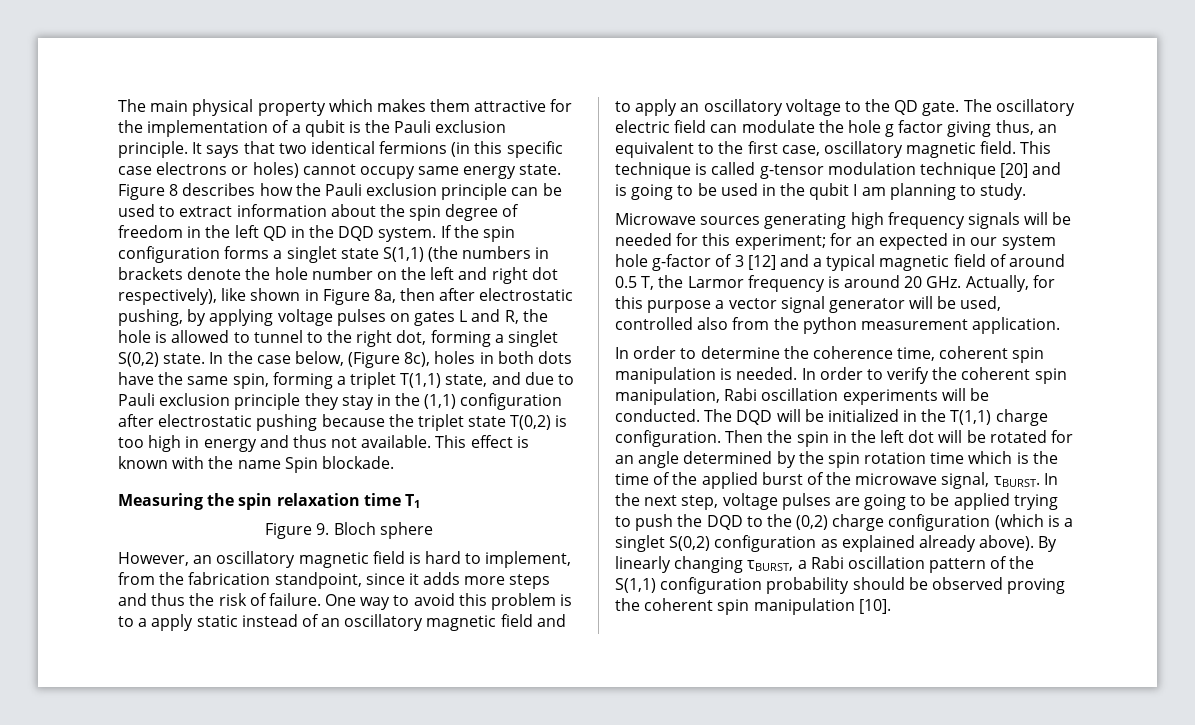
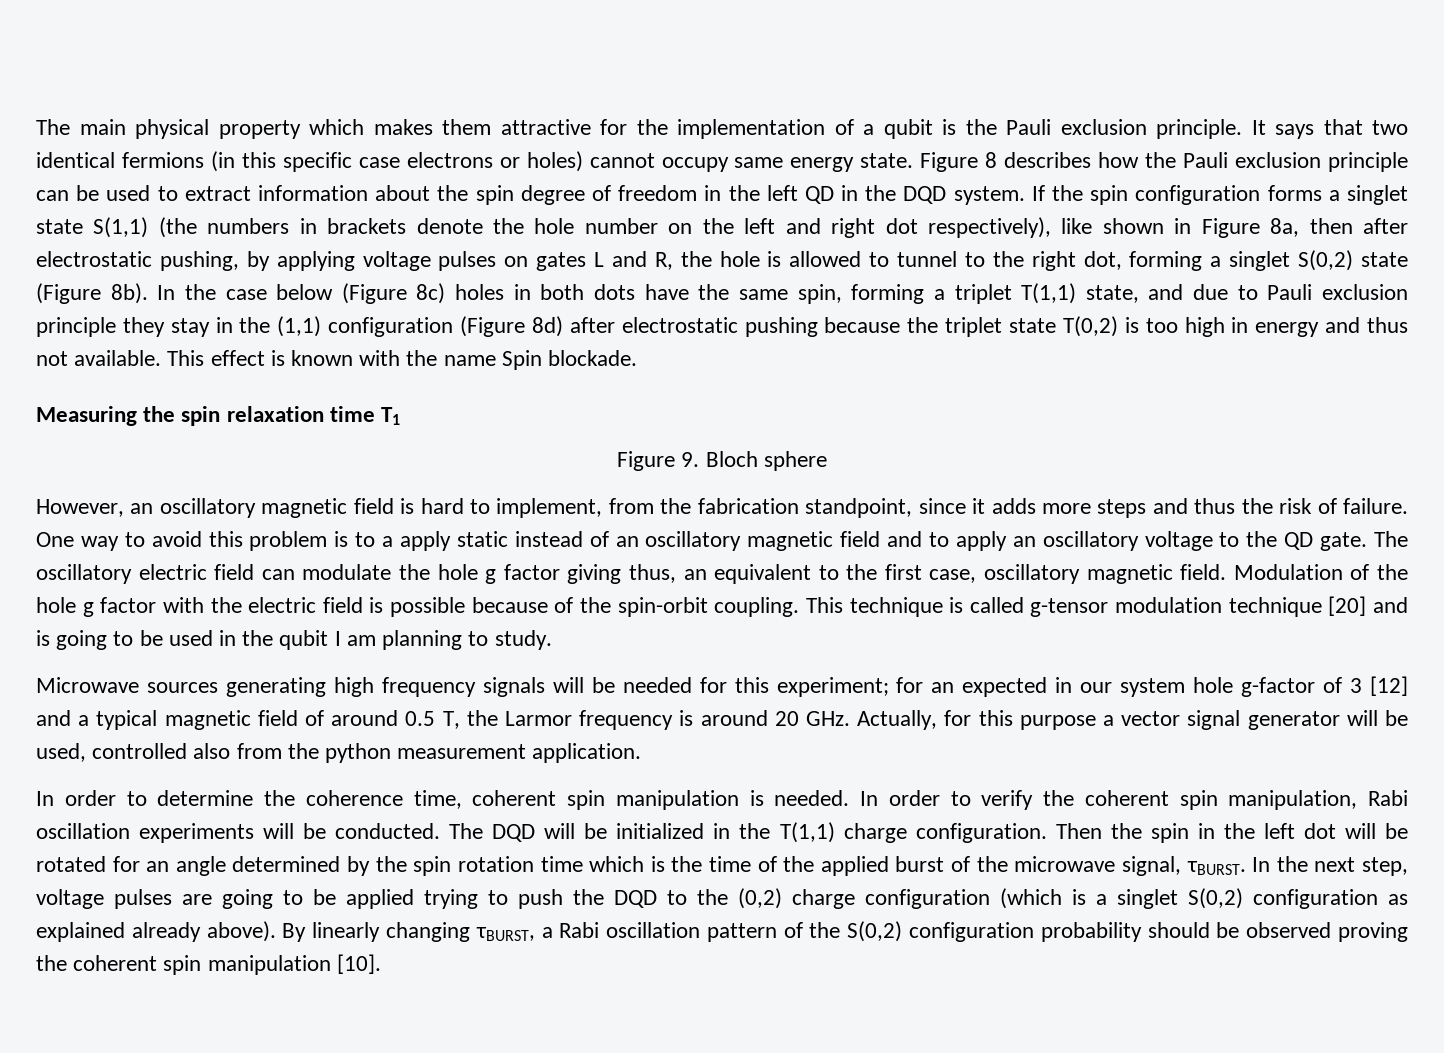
[163,351,431,368] state. In the case below, (Figure 8c), -> [1361,252,1409,267] [36,283,446,304] state (Figure 8b). In the case below (Figure 8c)
(563, 401) none -> [460,316,563,337] (Figure 8d)
(1017, 147) none -> [1233,564,1408,580] [36,597,800,617] Modulation of the hole g factor with the electric field is possible because of the spin-orbit coupling.
[615,578,656,593] S(1,1) -> [847,921,903,942] S(0,2)

